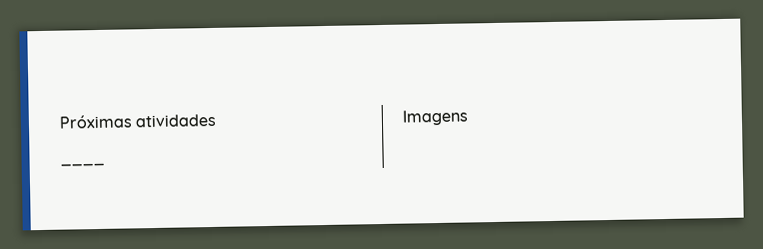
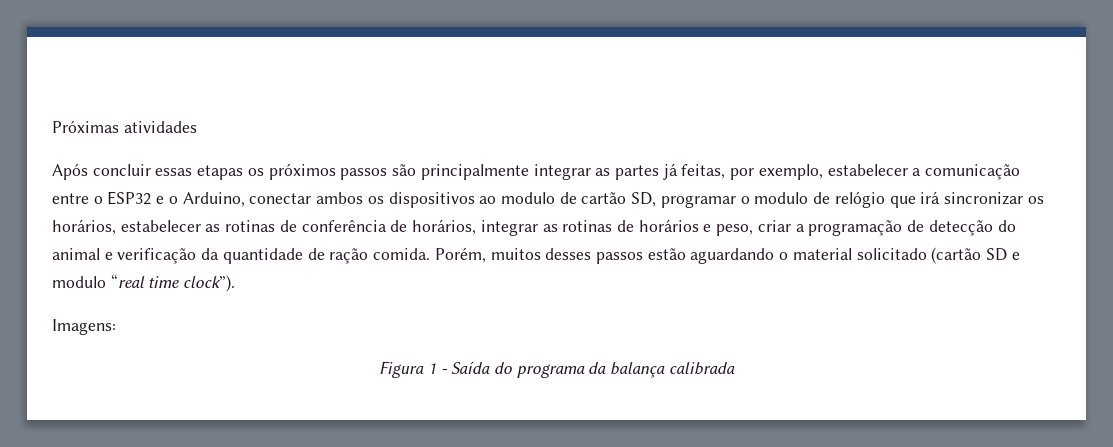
[60,162,105,167] [402,109,469,126] ____ // Imagens -> [52,163,1021,180] [52,191,1044,208] [52,219,1016,236] [52,247,1020,264] [52,274,236,292] [52,319,116,335] [379,361,735,378] Após concluir essas etapas os próximos passos são principalmente integrar as partes já feitas, por exemplo, estabelecer a comunicação entre o ESP32 e o Arduino, conectar ambos os dispositivos ao modulo de cartão SD, programar o modulo de relógio que irá sincronizar os horários, estabelecer as rotinas de conferência de horários, integrar as rotinas de horários e peso, criar a programação de detecção do animal e verificação da quantidade de ração comida. Porém, muitos desses passos estão aguardando o material solicitado (cartão SD e modulo “real time clock”). // Imagens: // Figura 1 - Saída do programa da balança calibrada

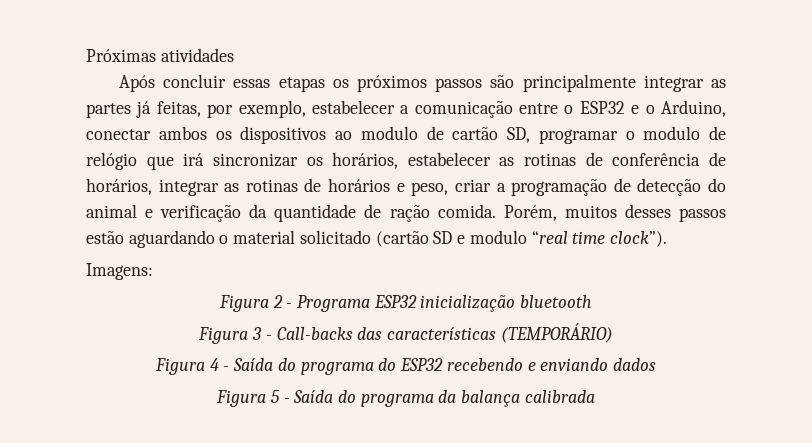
[427,363,436,374] 1 -> [272,294,593,312] [198,323,613,344] [155,358,656,375] [216,390,280,407] 2 - Programa ESP32 inicialização bluetooth // Figura 3 - Call-backs das características (TEMPORÁRIO) // Figura 4 - Saída do programa do ESP32 recebendo e enviando dados // Figura 5

